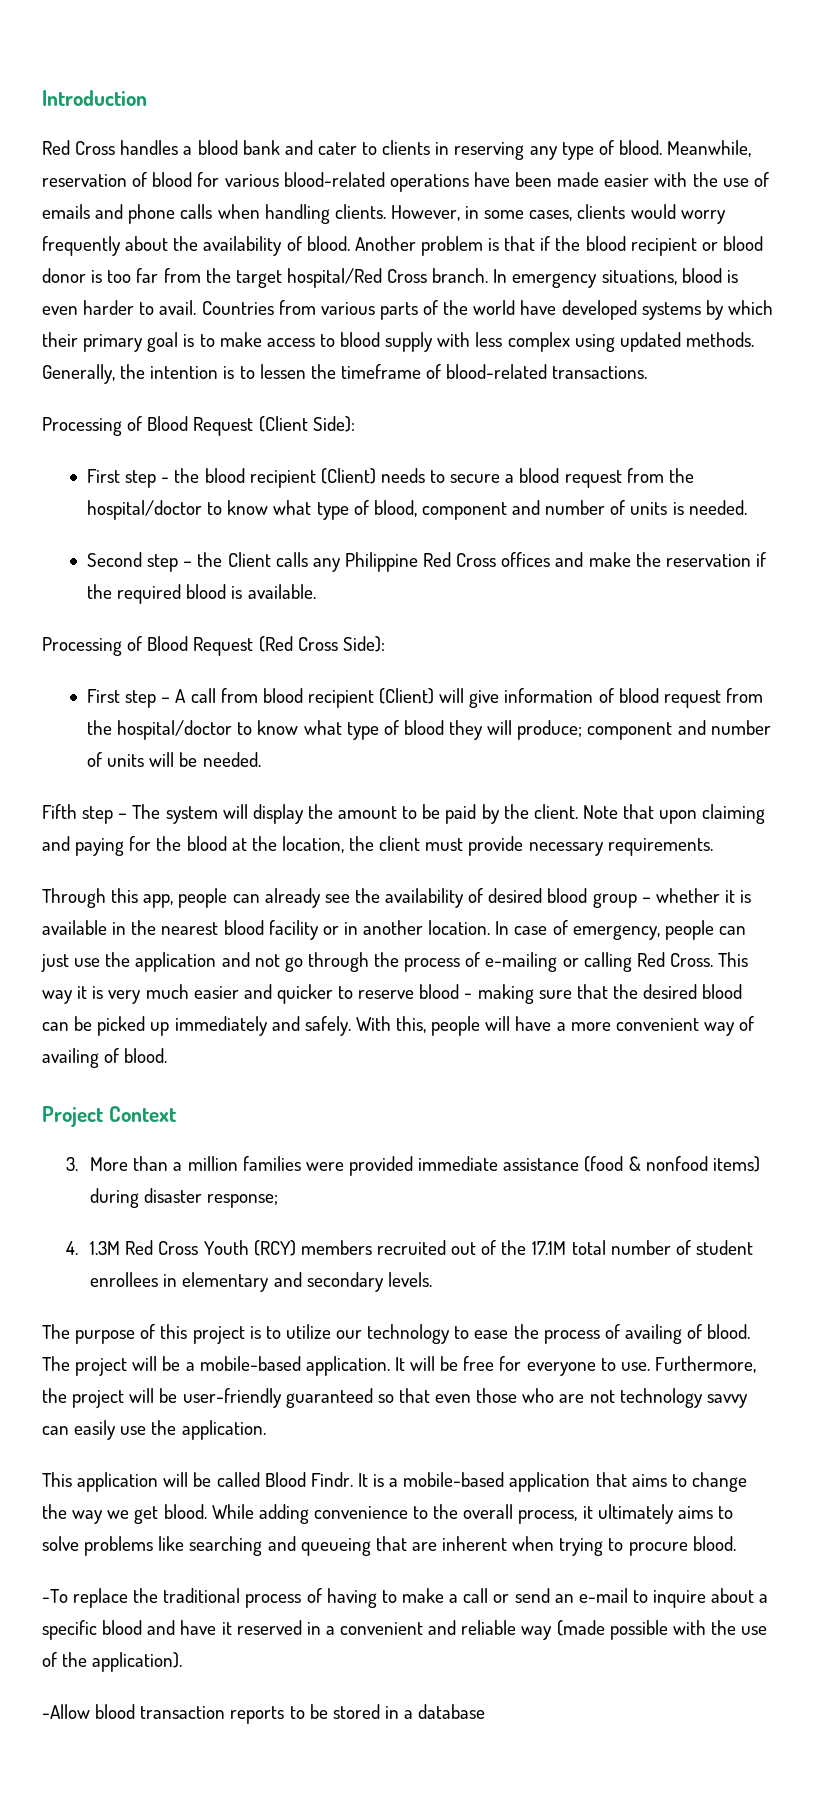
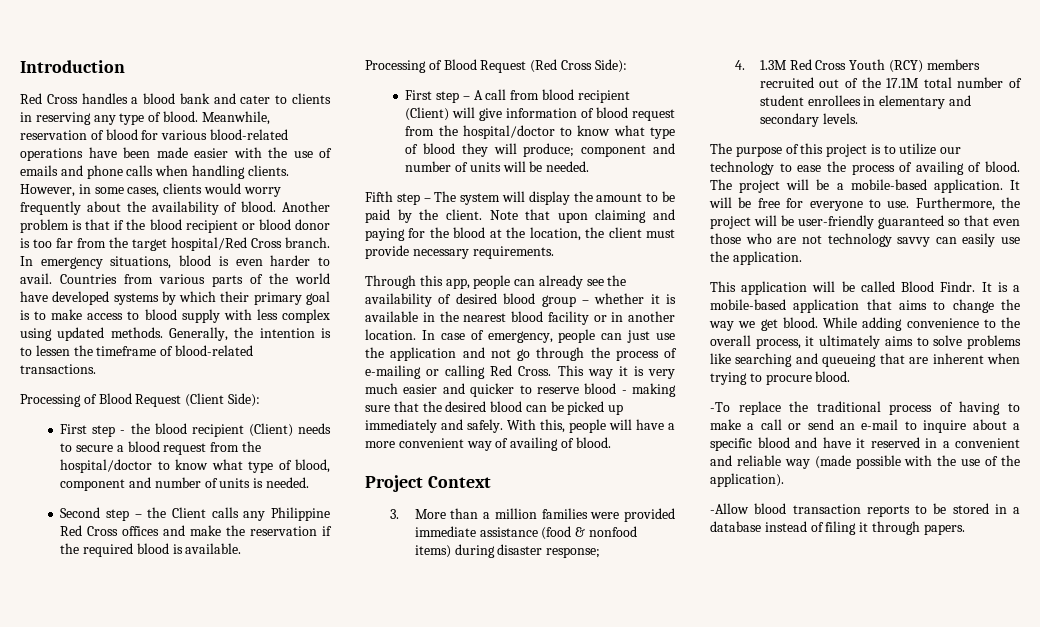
(486, 1711) none -> [764,521,965,535] instead of filing it through papers.

